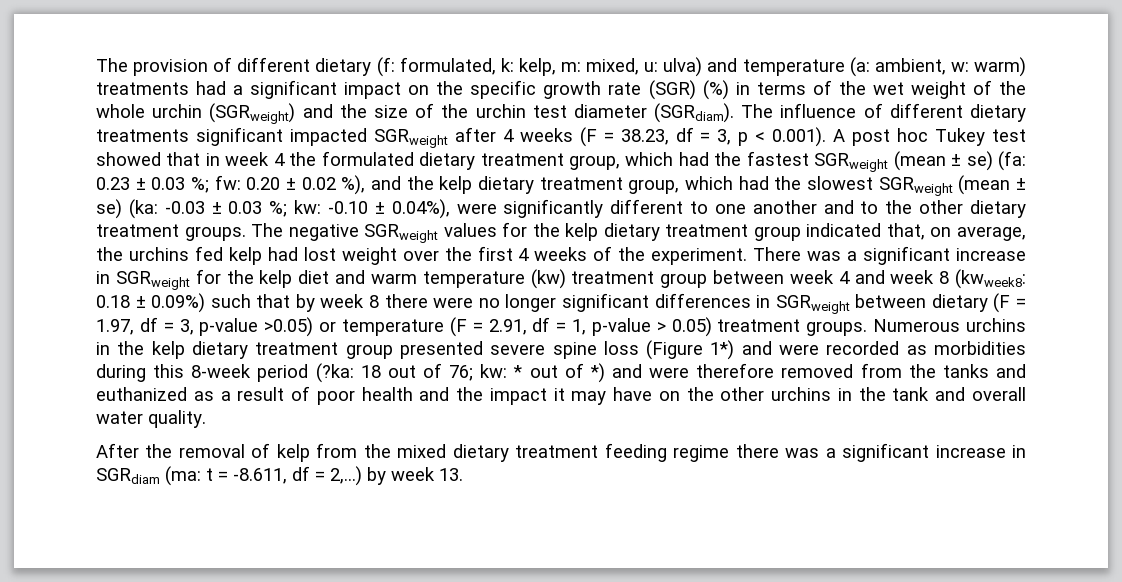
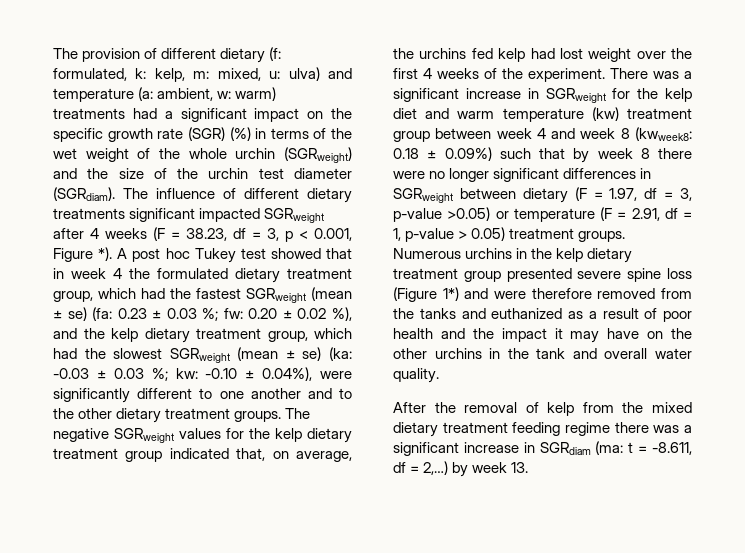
[772,127,827,147] 0.001). -> [314,228,352,241] [53,247,113,262] 0.001, Figure *).
[826,341,1026,355] [96,363,690,383] recorded as morbidities during this 8-week period (?ka: 18 out of 76; kw: * out of *) and were -> (526, 295) none

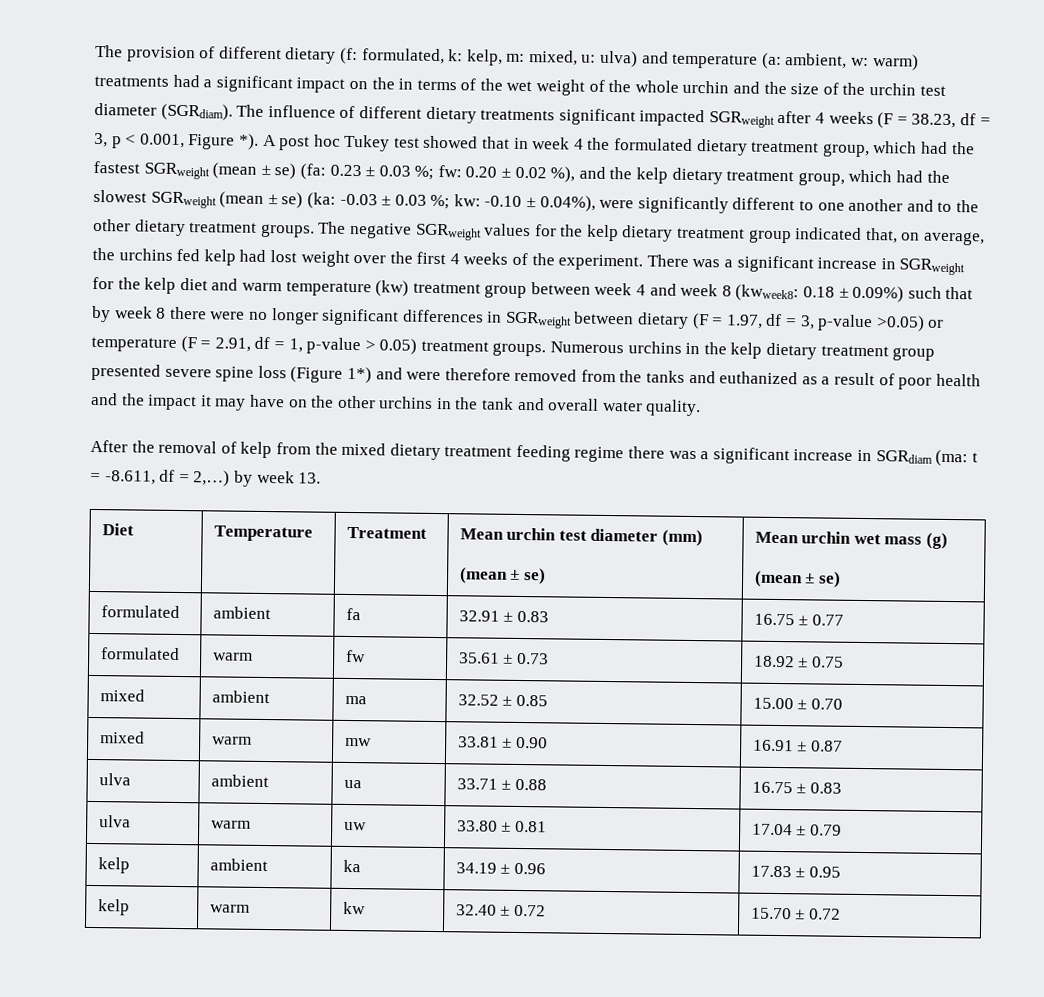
[53,127,251,142] specific growth rate (SGR) (%) -> (395, 83) none
[283,147,352,163] (SGRweight) -> (730, 87) none
(529, 467) none -> [101,523,134,536] [213,525,313,542] [346,526,427,539] [459,527,703,547] [459,567,546,585] [754,531,948,549] [753,570,841,588] [100,605,180,619] [212,606,271,620] [345,607,361,621] [458,610,549,623] [753,613,844,626] [100,647,180,661] [212,652,253,661] [345,649,366,663] [458,652,549,665] [753,655,844,668] [99,689,145,702] [211,690,270,704] [344,695,367,705] [457,694,548,707] [752,697,843,710] [99,731,145,744] [211,736,252,745] [344,737,372,747] [457,736,548,749] [752,739,843,752] [98,773,131,786] [210,774,269,788] [343,779,362,789] [456,778,547,791] [751,781,842,794] [98,815,131,828] [210,820,251,829] [343,821,367,831] [456,820,547,833] [751,823,842,836] [97,857,130,874] [209,858,268,872] [342,859,361,873] [455,862,546,875] [750,865,841,878] [97,899,130,916] [209,904,250,913] [342,901,366,915] [455,904,546,917] [750,907,841,920] // Diet | Temperature | Treatment | Mean urchin test diameter (mm) // (mean ± se) | Mean urchin wet mass (g) // (mean ± se) // formulated | ambient | fa | 32.91 ± 0.83 | 16.75 ± 0.77 // formulated | warm | fw | 35.61 ± 0.73 | 18.92 ± 0.75 // mixed | ambient | ma | 32.52 ± 0.85 | 15.00 ± 0.70 // mixed | warm | mw | 33.81 ± 0.90 | 16.91 ± 0.87 // ulva | ambient | ua | 33.71 ± 0.88 | 16.75 ± 0.83 // ulva | warm | uw | 33.80 ± 0.81 | 17.04 ± 0.79 // kelp | ambient | ka | 34.19 ± 0.96 | 17.83 ± 0.95 // kelp | warm | kw | 32.40 ± 0.72 | 15.70 ± 0.72

